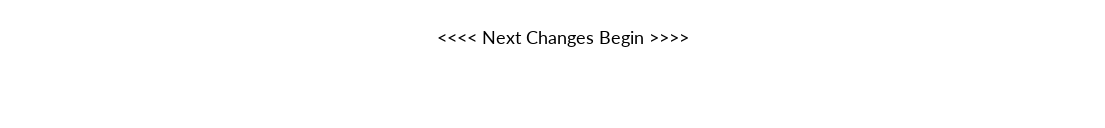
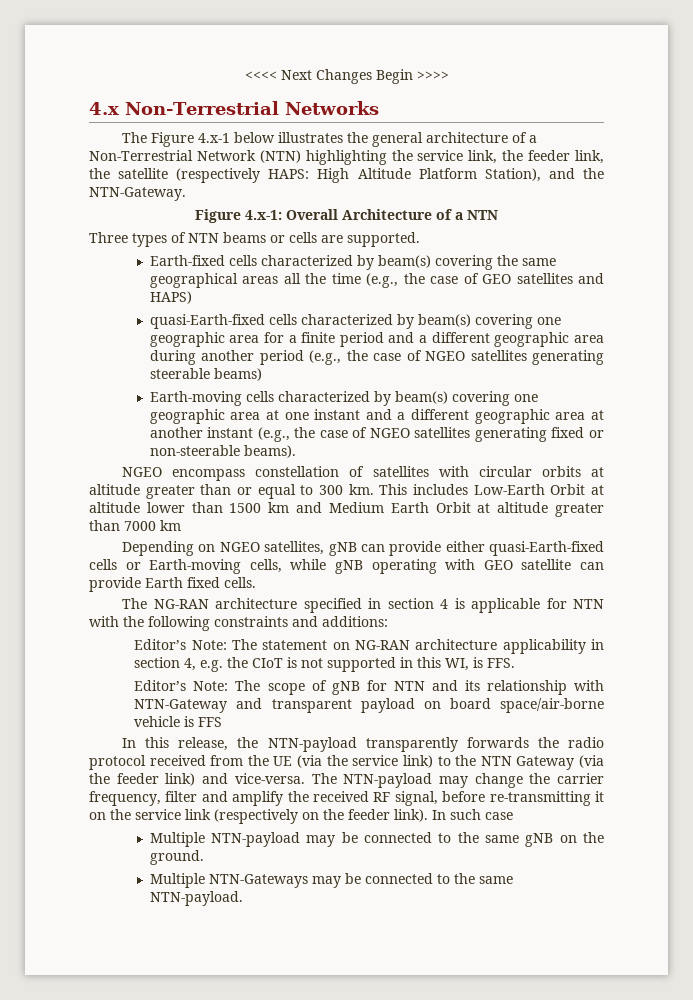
(689, 39) none -> [89,101,379,115] [122,132,538,147] [89,150,605,165] [89,168,604,183] [89,187,186,201] [195,209,498,223] [89,232,420,247] [149,255,556,270] [149,273,604,288] [149,291,192,304] [149,314,561,329] [149,332,604,347] [149,350,605,365] [149,368,262,381] [149,391,538,406] [149,409,604,424] [149,427,604,442] [149,445,296,458] [122,466,604,481] [89,484,604,499] [89,502,604,517] [89,520,181,531] [122,541,604,556] [89,559,605,574] [89,577,256,592] [122,598,605,613] [89,616,388,631] [134,639,604,654] [134,657,516,672] [134,680,604,695] [134,698,604,713] [134,716,223,727] [122,737,604,752] [89,755,605,770] [89,773,604,788] [89,791,604,806] [89,809,513,824] [149,832,604,847] [149,850,204,865] [149,873,513,888] [149,891,243,906] // 4.x Non-Terrestrial Networks // The Figure 4.x-1 below illustrates the general architecture of a Non-Terrestrial Network (NTN) highlighting the service link, the feeder link, the satellite (respectively HAPS: High Altitude Platform Station), and the NTN-Gateway. // Figure 4.x-1: Overall Architecture of a NTN // Three types of NTN beams or cells are supported. // Earth-fixed cells characterized by beam(s) covering the same geographical areas all the time (e.g., the case of GEO satellites and HAPS) // quasi-Earth-fixed cells characterized by beam(s) covering one geographic area for a finite period and a different geographic area during another period (e.g., the case of NGEO satellites generating steerable beams) // Earth-moving cells characterized by beam(s) covering one geographic area at one instant and a different geographic area at another instant (e.g., the case of NGEO satellites generating fixed or non-steerable beams). // NGEO encompass constellation of satellites with circular orbits at altitude greater than or equal to 300 km. This includes Low-Earth Orbit at altitude lower than 1500 km and Medium Earth Orbit at altitude greater than 7000 km // Depending on NGEO satellites, gNB can provide either quasi-Earth-fixed cells or Earth-moving cells, while gNB operating with GEO satellite can provide Earth fixed cells. // The NG-RAN architecture specified in section 4 is applicable for NTN with the following constraints and additions: // Editor’s Note: The statement on NG-RAN architecture applicability in section 4, e.g. the CIoT is not supported in this WI, is FFS. // Editor’s Note: The scope of gNB for NTN and its relationship with NTN-Gateway and transparent payload on board space/air-borne vehicle is FFS // In this release, the NTN-payload transparently forwards the radio protocol received from the UE (via the service link) to the NTN Gateway (via the feeder link) and vice-versa. The NTN-payload may change the carrier frequency, filter and amplify the received RF signal, before re-transmitting it on the service link (respectively on the feeder link). In such case // Multiple NTN-payload may be connected to the same gNB on the ground. // Multiple NTN-Gateways may be connected to the same NTN-payload.

